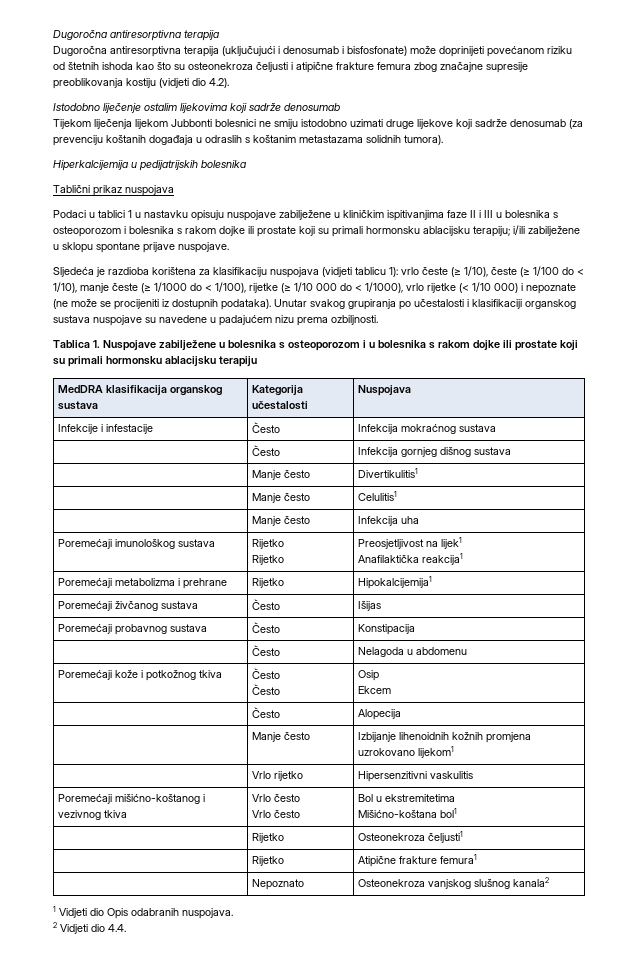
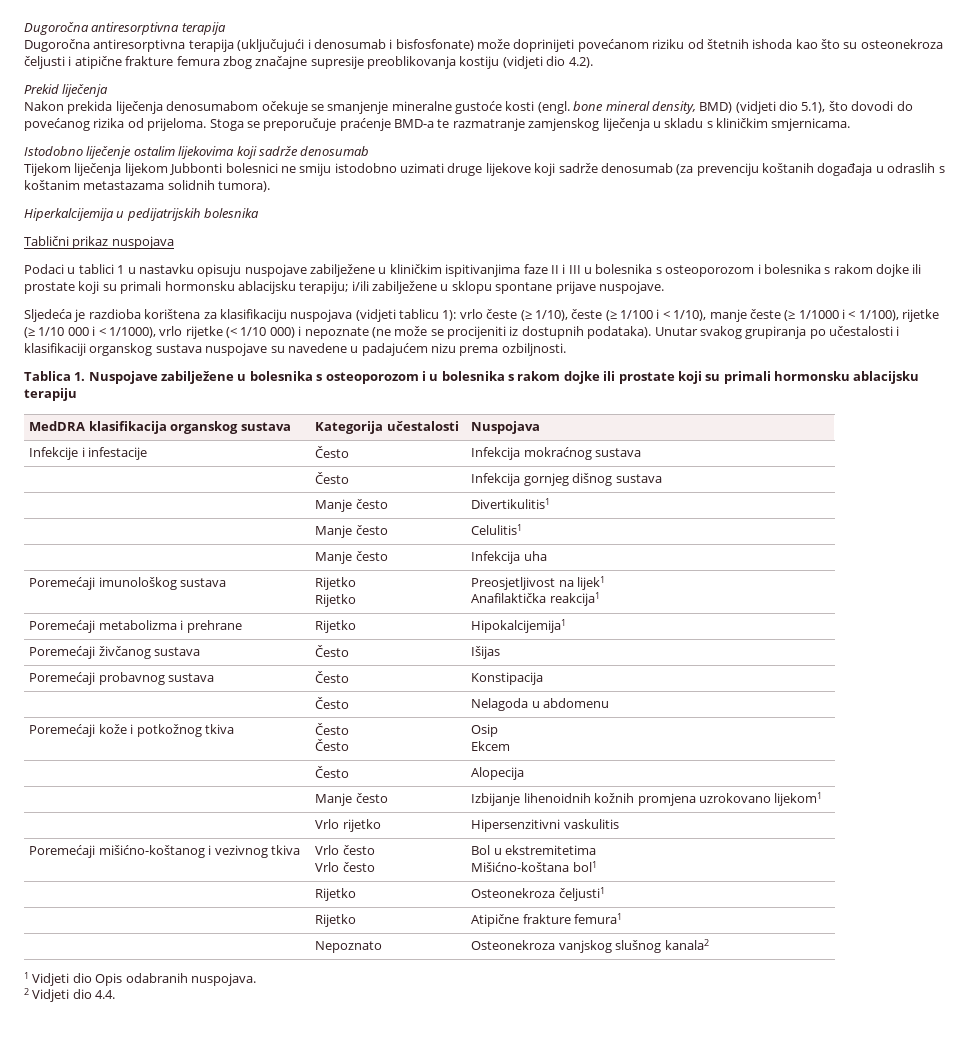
(229, 83) none -> [24,84,109,97] [24,101,913,114] [24,118,851,131] // Prekid liječenja // Nakon prekida liječenja denosumabom očekuje se smanjenje mineralne gustoće kosti (engl. bone mineral density, BMD) (vidjeti dio 5.1), što dovodi do povećanog rizika od prijeloma. Stoga se preporučuje praćenje BMD-a te razmatranje zamjenskog liječenja u skladu s kliničkim smjernicama.
[562,267,574,275] do -> [656,309,660,319] i
[190,283,202,291] do -> [842,309,845,319] i
[340,283,352,291] do -> [92,326,96,336] i

